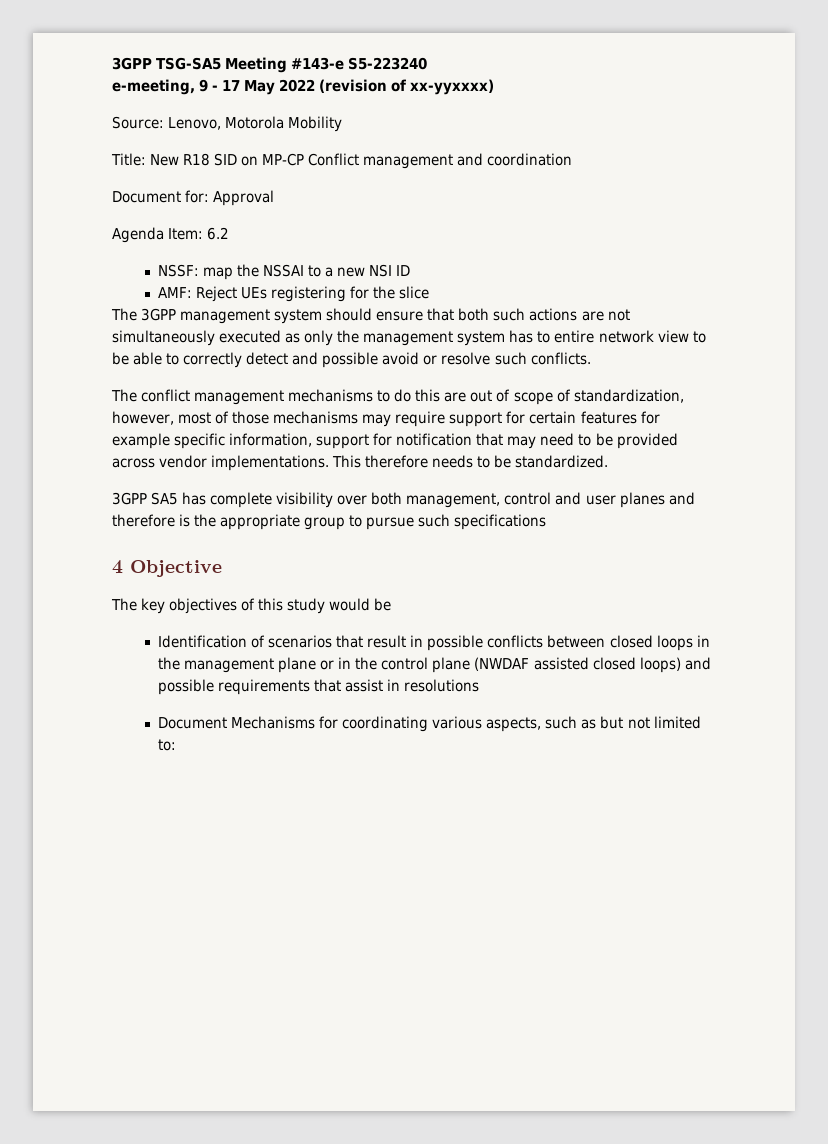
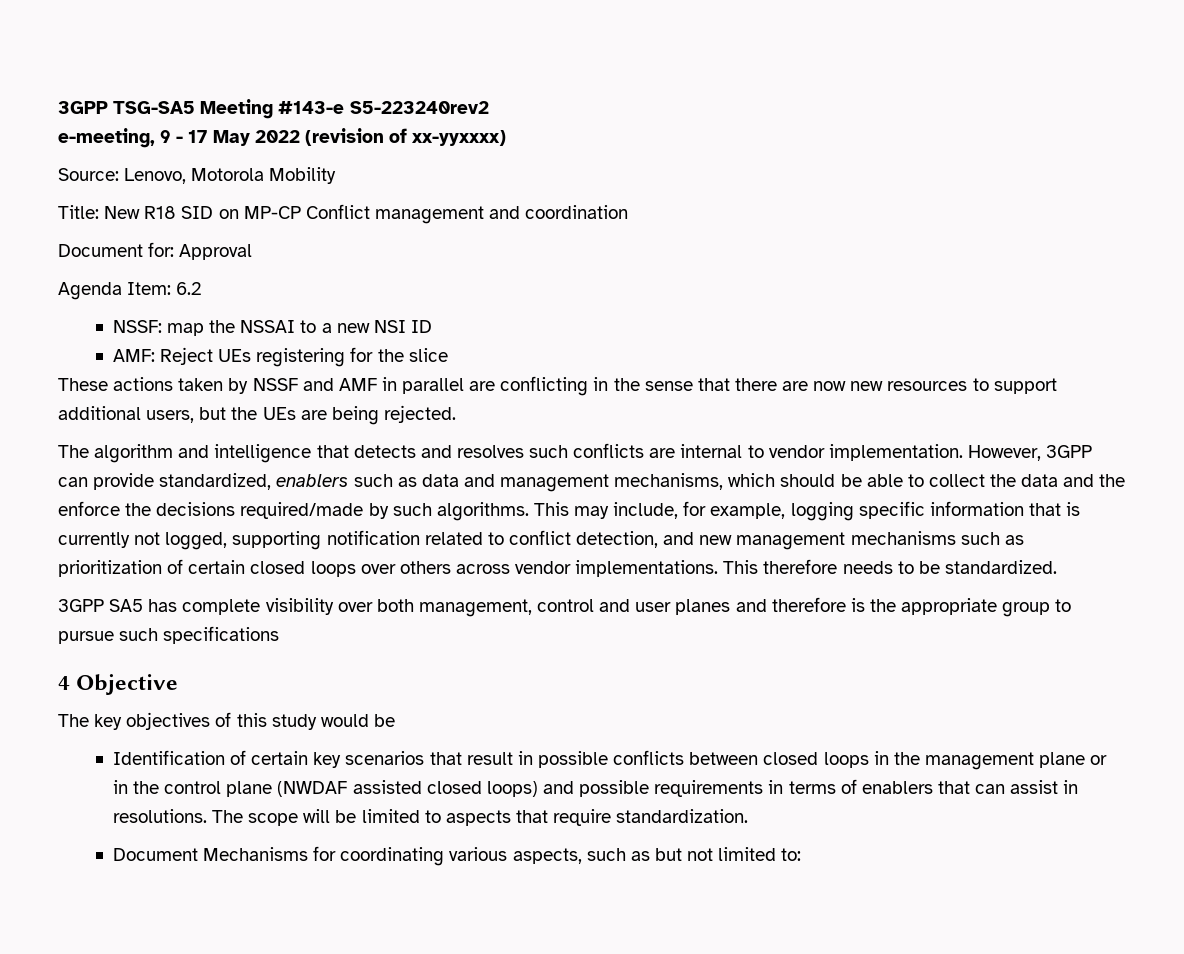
[348,57,428,70] S5-223240 -> [349,101,489,114] S5-223240rev2
[111,308,630,324] [112,330,706,346] [112,352,591,368] [111,389,684,405] [112,411,660,427] [112,433,678,449] The 3GPP management system should ensure that both such actions are not simultaneously executed as only the management system has to entire network view to be able to correctly detect and possible avoid or resolve such conflicts. // The conflict management mechanisms to do this are out of scope of standardization, however, most of those mechanisms may require support for certain features for example specific information, support for notification that may need to be provided -> [58,376,1057,396] [58,405,456,425] [58,443,1093,463] [58,473,1126,492] [58,501,1081,521] [58,530,1024,550] [58,559,451,577] These actions taken by NSSF and AMF in parallel are conflicting in the sense that there are now new resources to support additional users, but the UEs are being rejected. // The algorithm and intelligence that detects and resolves such conflicts are internal to vendor implementation. However, 3GPP can provide standardized, enablers such as data and management mechanisms, which should be able to collect the data and the enforce the decisions required/made by such algorithms. This may include, for example, logging specific information that is currently not logged, supporting notification related to conflict detection, and new management mechanisms such as prioritization of certain closed loops over others
(266, 641) none -> [251,751,342,768] certain key
[314,679,480,692] that assist in resolutions -> [768,779,1079,794] [112,809,749,826] in terms of enablers that can assist in resolutions. The scope will be limited to aspects that require standardization.

